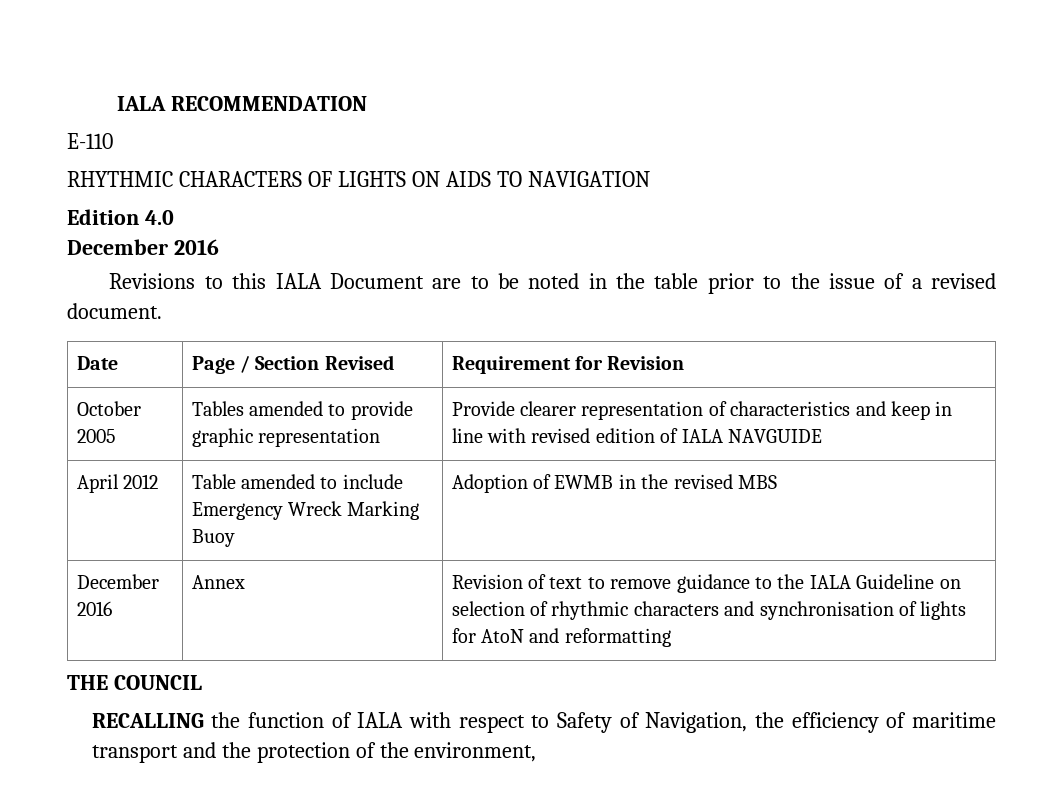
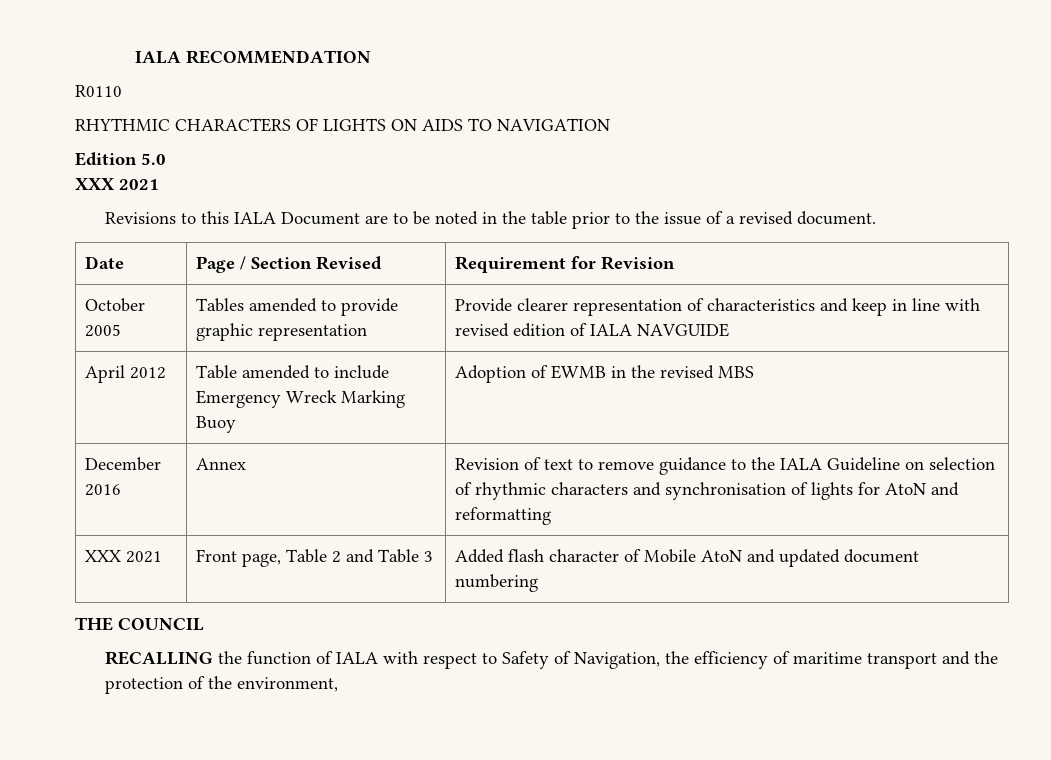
[67,133,113,149] E-110 -> [75,85,122,97] R0110
[144,210,174,225] [67,239,219,255] 4.0 // December 2016 -> [141,153,166,165] [75,178,159,190] 5.0 // XXX 2021
(671, 637) none -> [84,550,162,563] [195,549,433,567] [454,549,919,567] [454,574,538,592] // XXX 2021 | Front page, Table 2 and Table 3 | Added flash character of Mobile AtoN and updated document numbering

